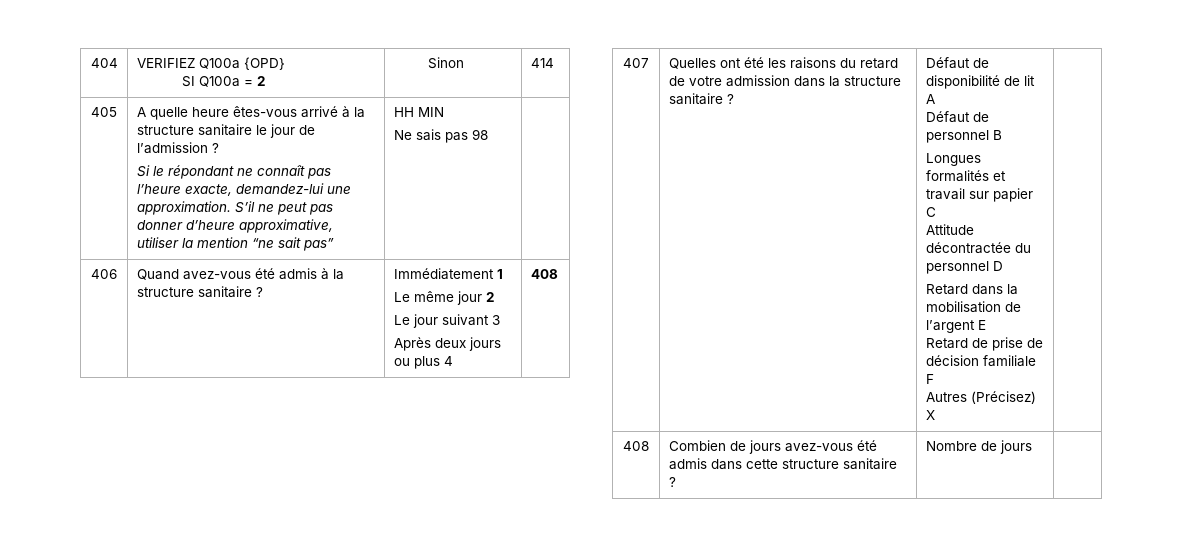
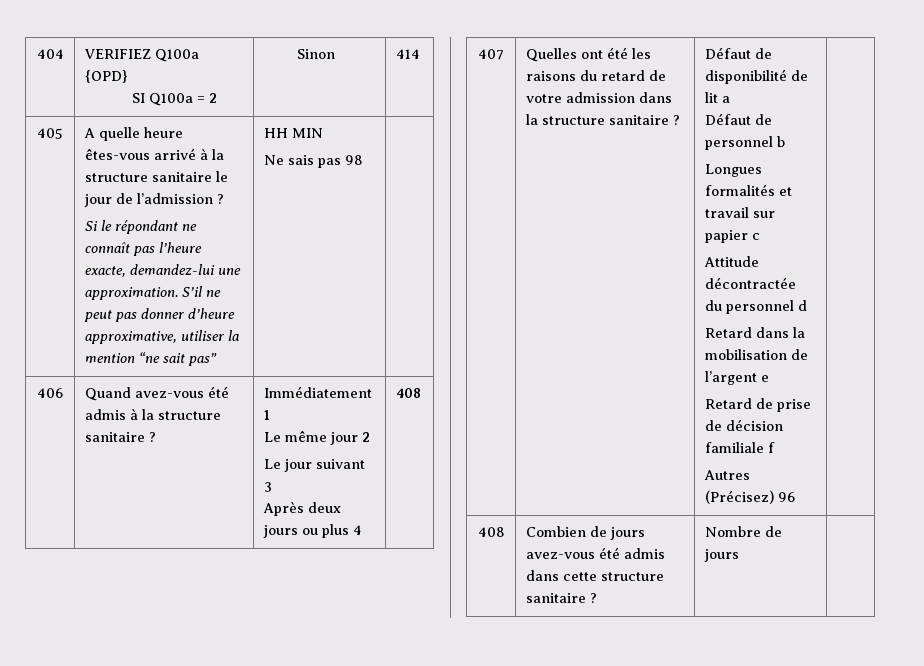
[925,94,935,104] A -> [721,96,730,103] a
[992,130,1002,140] B -> [776,136,785,147] b
[925,207,936,217] C -> [751,233,760,240] c
[992,261,1003,271] D -> [797,300,807,311] d
[977,320,986,330] E -> [760,375,769,382] e
[925,374,934,384] F -> [767,442,775,453] f
[925,410,935,420] X -> [777,492,795,502] 96

